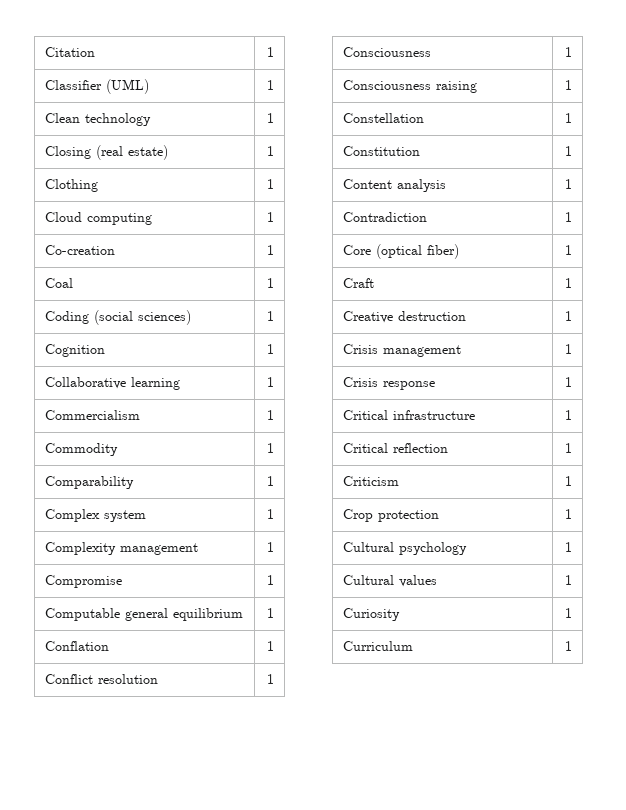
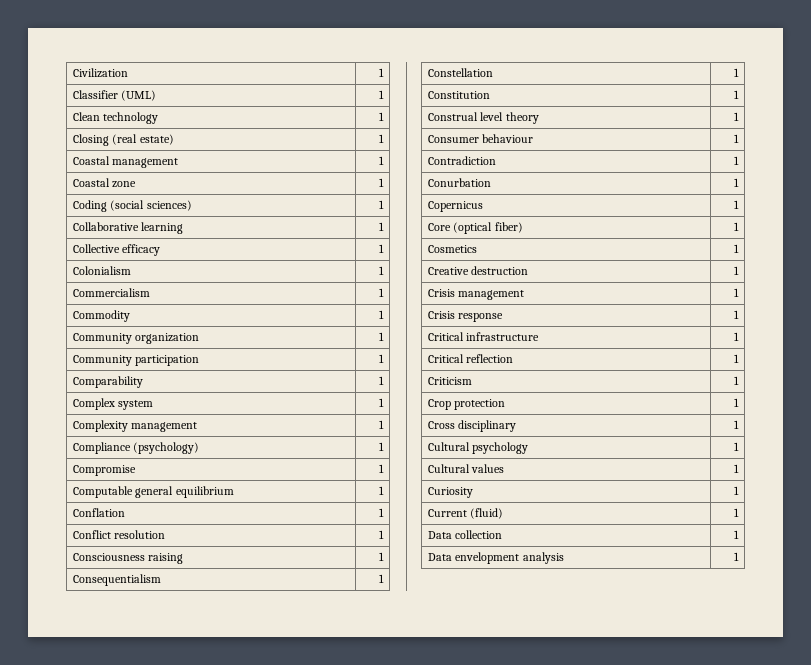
[44,47,95,57] Citation -> [73,68,129,78] Civilization
[44,179,98,192] [267,179,275,189] [44,212,152,225] [267,212,275,222] [44,245,115,255] [267,245,275,255] [44,278,73,288] Clothing | 1 // Cloud computing | 1 // Co-creation | 1 // Coal -> [73,156,179,168] [378,156,384,165] [73,178,137,188] Coastal management | 1 // Coastal zone
[44,344,105,357] [267,344,275,354] [44,377,180,390] Cognition | 1 // Collaborative learning -> [73,222,184,234] [378,222,384,231] [73,244,161,256] [378,244,384,253] [73,266,132,275] Collaborative learning | 1 // Collective efficacy | 1 // Colonialism
(275, 448) none -> [73,333,200,344] [378,332,384,341] [73,355,200,366] [378,354,384,363] // Community organization | 1 // Community participation | 1
(275, 547) none -> [73,442,200,454] [378,442,384,451] // Compliance (psychology) | 1
[565,47,573,57] [342,80,477,93] | 1 // Consciousness raising -> [148,553,184,564] [378,552,384,561] [73,574,162,586] raising | 1 // Consequentialism
[342,179,446,192] Content analysis -> [428,112,539,124] [733,112,739,121] [428,134,534,143] Construal level theory | 1 // Consumer behaviour
(573, 217) none -> [428,178,492,187] [733,178,739,187] [428,201,484,212] [733,200,739,209] // Conurbation | 1 // Copernicus | 1
[342,278,374,288] Craft -> [428,245,478,253] Cosmetics
(573, 514) none -> [428,420,517,432] [733,420,739,429] // Cross disciplinary | 1
[342,641,413,651] [565,641,573,651] Curriculum | 1 -> [428,508,504,519] [733,508,739,517] [428,530,503,539] [733,530,739,539] [428,552,564,564] [733,552,739,561] Current (fluid) | 1 // Data collection | 1 // Data envelopment analysis | 1

